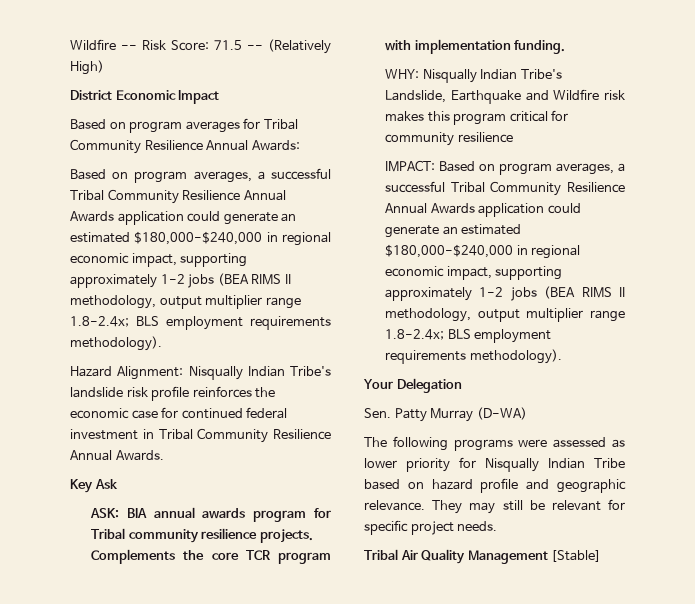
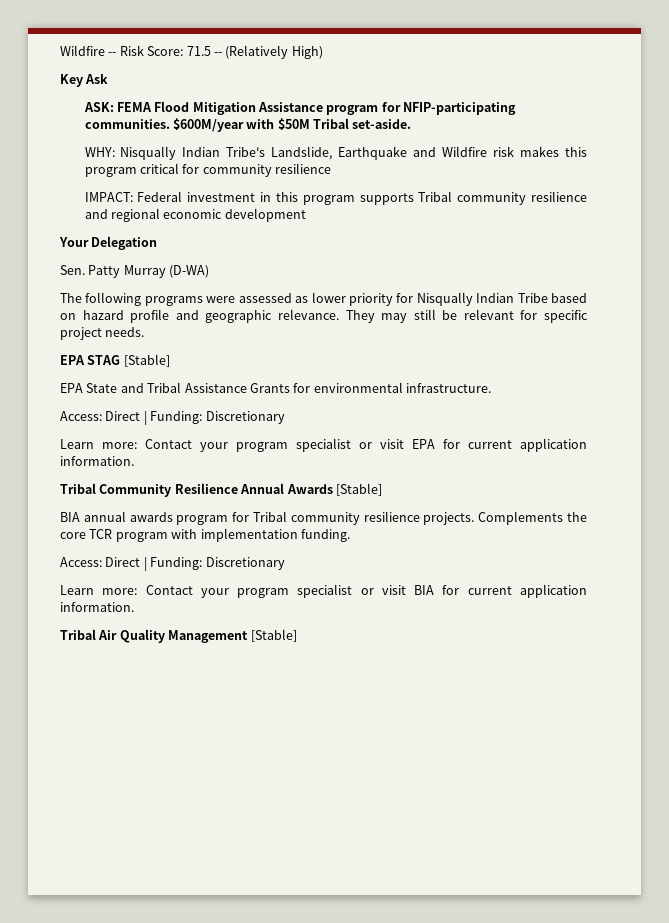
[70,90,220,104] [70,118,298,133] [70,139,300,154] [70,168,332,183] [70,189,286,204] [70,211,297,225] [70,231,331,246] [70,253,248,267] [70,273,291,288] [70,295,301,309] [70,316,331,330] [70,336,162,351] [70,366,332,380] [70,386,276,401] [70,407,288,419] [70,428,331,443] [70,450,164,461] [70,479,118,493] [90,507,331,522] [91,528,313,543] [91,549,331,564] [385,39,566,54] District Economic Impact // Based on program averages for Tribal Community Resilience Annual Awards: // Based on program averages, a successful Tribal Community Resilience Annual Awards application could generate an estimated $180,000-$240,000 in regional economic impact, supporting approximately 1-2 jobs (BEA RIMS II methodology, output multiplier range 1.8-2.4x; BLS employment requirements methodology). // Hazard Alignment: Nisqually Indian Tribe's landslide risk profile reinforces the economic case for continued federal investment in Tribal Community Resilience Annual Awards. // Key Ask // ASK: BIA annual awards program for Tribal community resilience projects. Complements the core TCR program with implementation funding. -> [60,74,109,87] [83,101,517,115] [84,118,412,132] Key Ask // ASK: FEMA Flood Mitigation Assistance program for NFIP-participating communities. $600M/year with $50M Tribal set-aside.
[439,161,625,175] [385,181,625,196] [385,203,581,217] [385,224,522,238] [385,244,581,259] [385,266,563,280] [385,286,625,301] [385,308,625,322] [385,329,552,343] [385,349,562,364] Based on program averages, a successful Tribal Community Resilience Annual Awards application could generate an estimated $180,000-$240,000 in regional economic impact, supporting approximately 1-2 jobs (BEA RIMS II methodology, output multiplier range 1.8-2.4x; BLS employment requirements methodology). -> [137,191,587,205] [84,208,306,222] Federal investment in this program supports Tribal community resilience and regional economic development
(498, 526) none -> [60,354,170,367] [60,382,491,393] [60,411,285,425] [60,438,587,452] [60,456,134,466] [60,483,382,497] [60,511,587,525] [60,528,350,542] [60,557,285,571] [60,584,587,598] [60,602,134,612] // EPA STAG [Stable] // EPA State and Tribal Assistance Grants for environmental infrastructure. // Access: Direct | Funding: Discretionary // Learn more: Contact your program specialist or visit EPA for current application information. // Tribal Community Resilience Annual Awards [Stable] // BIA annual awards program for Tribal community resilience projects. Complements the core TCR program with implementation funding. // Access: Direct | Funding: Discretionary // Learn more: Contact your program specialist or visit BIA for current application information.

